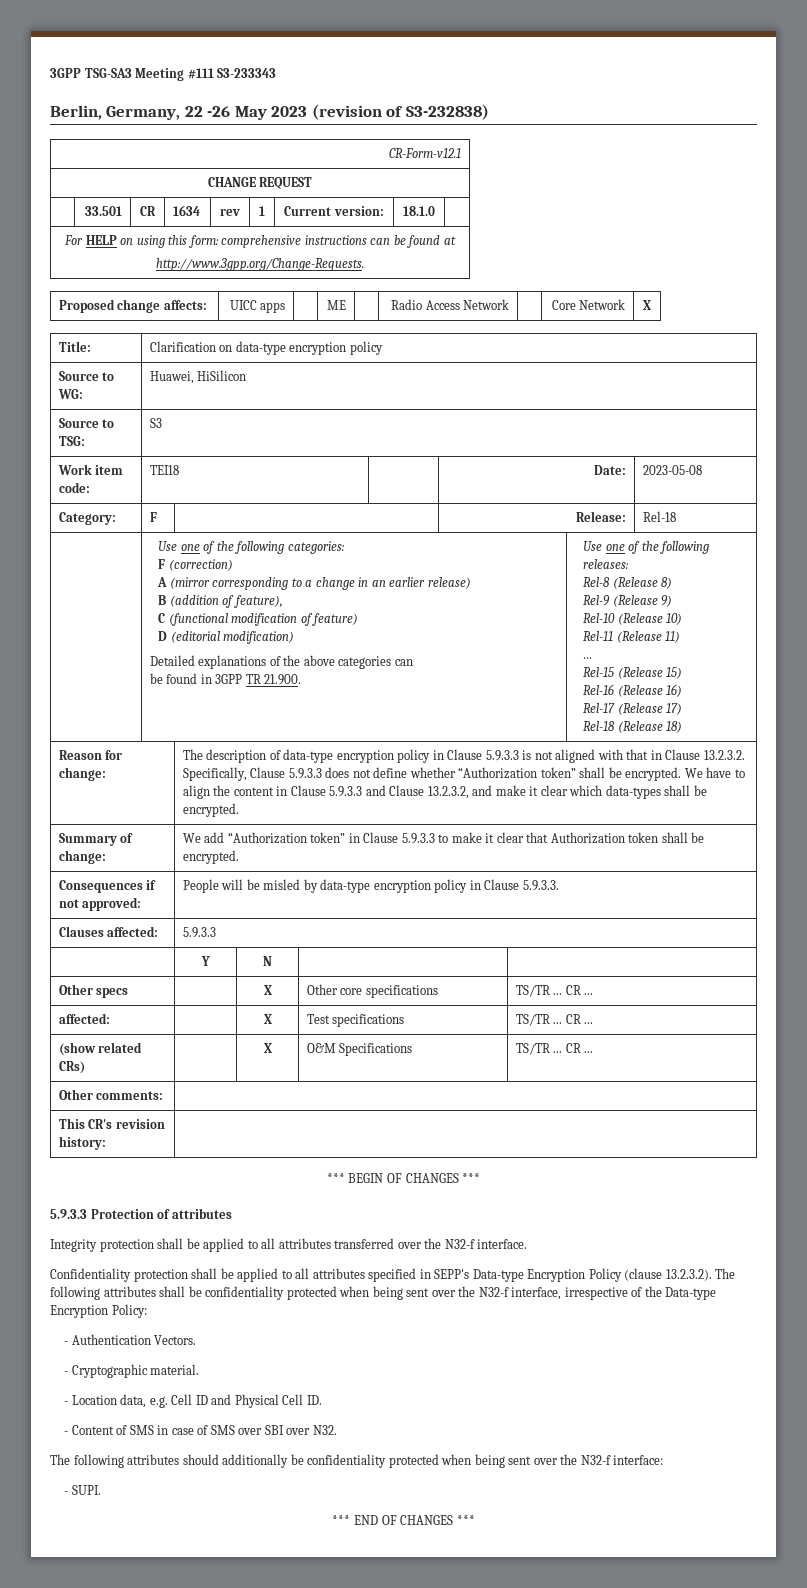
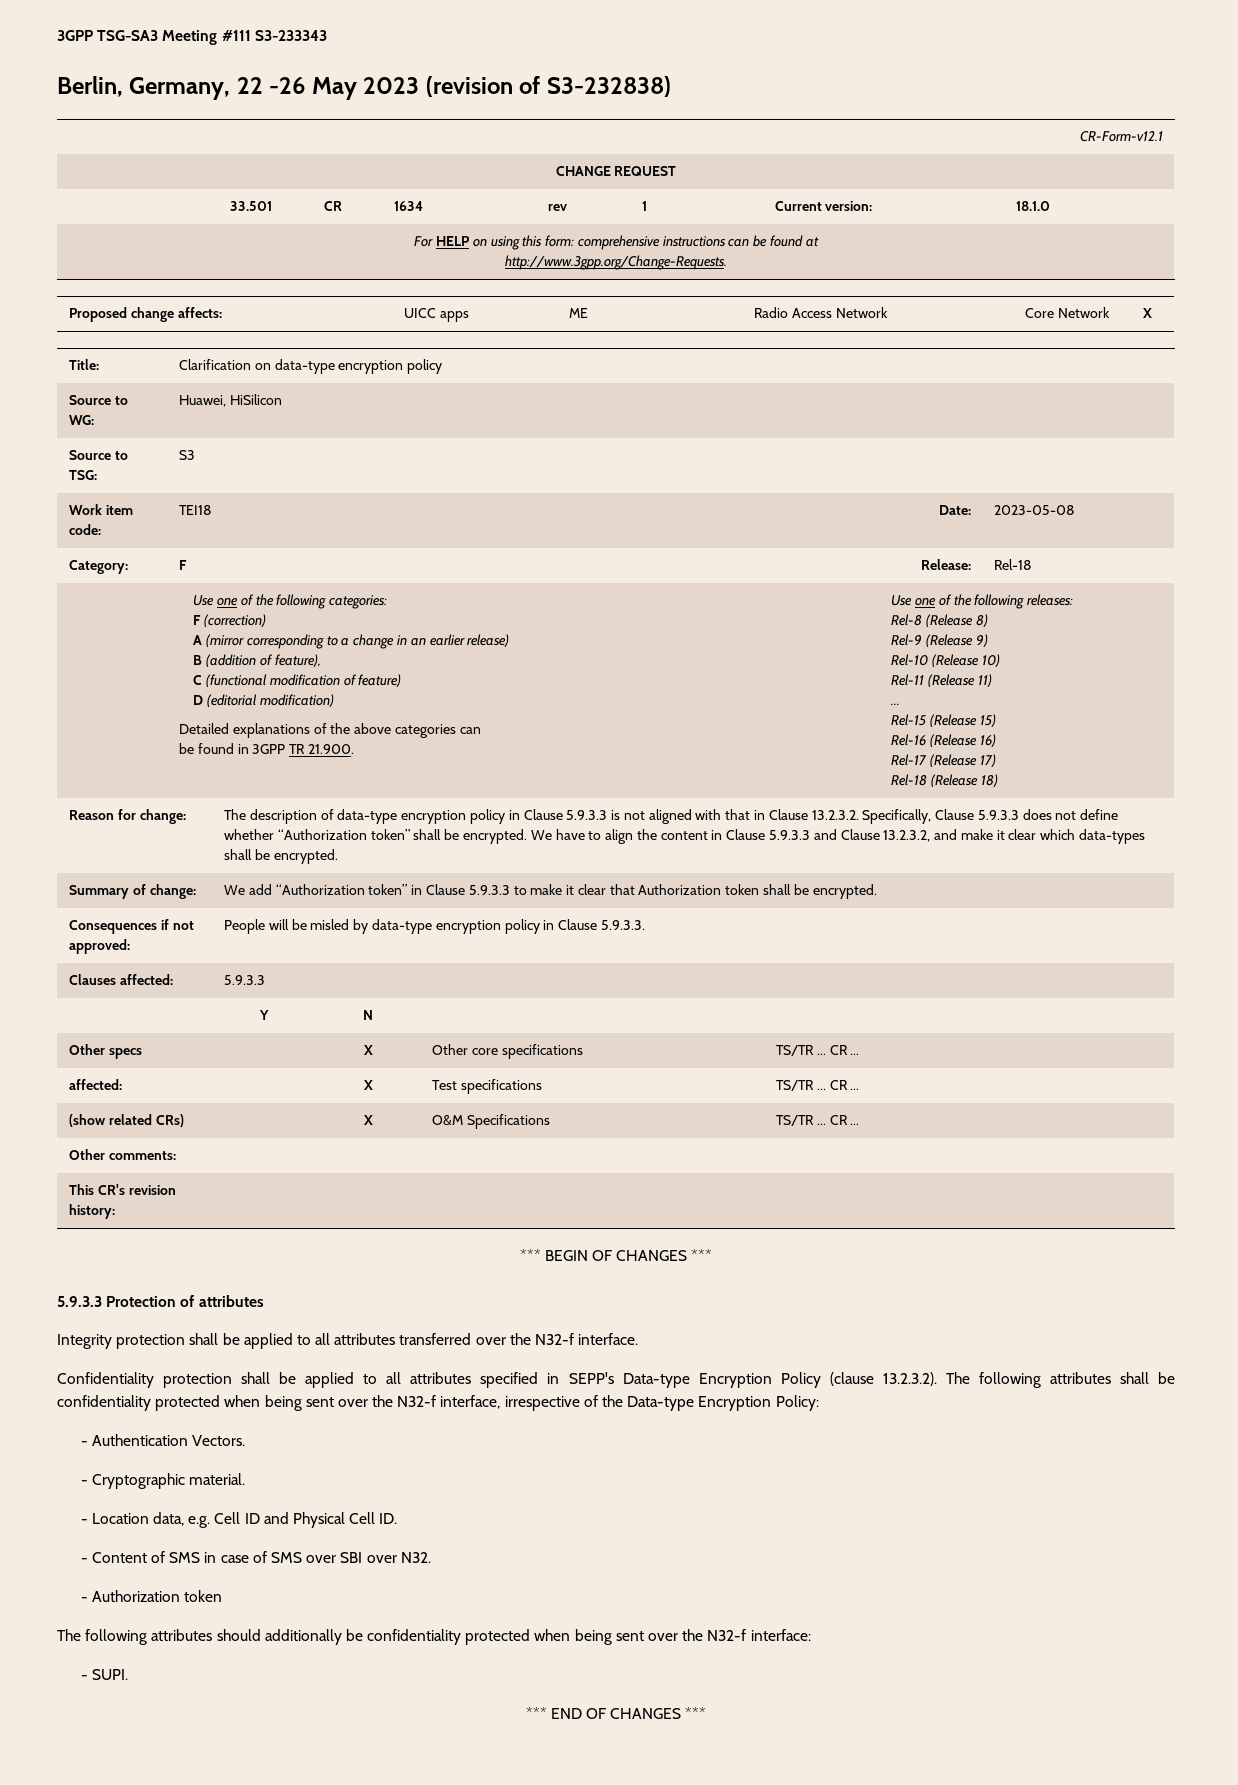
(337, 1430) none -> [80,1590,223,1602] // - Authorization token

